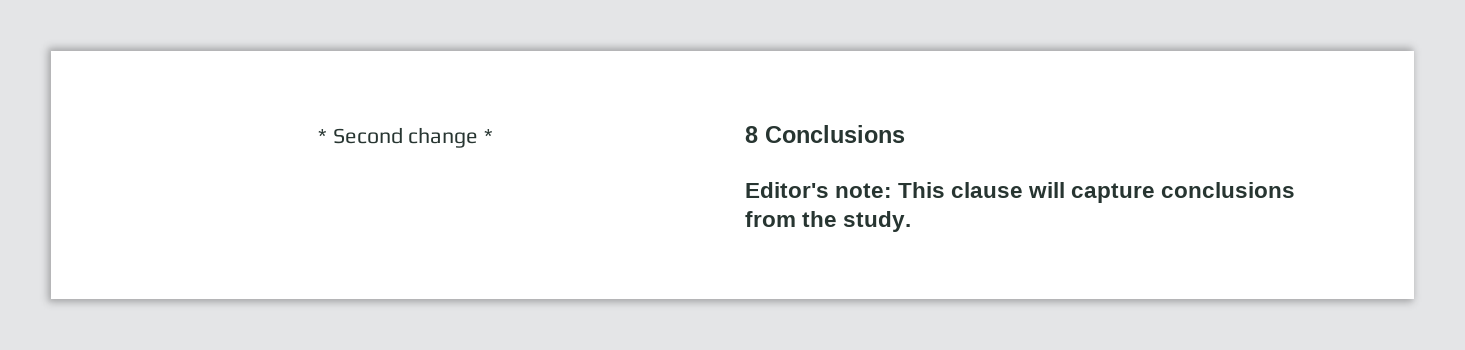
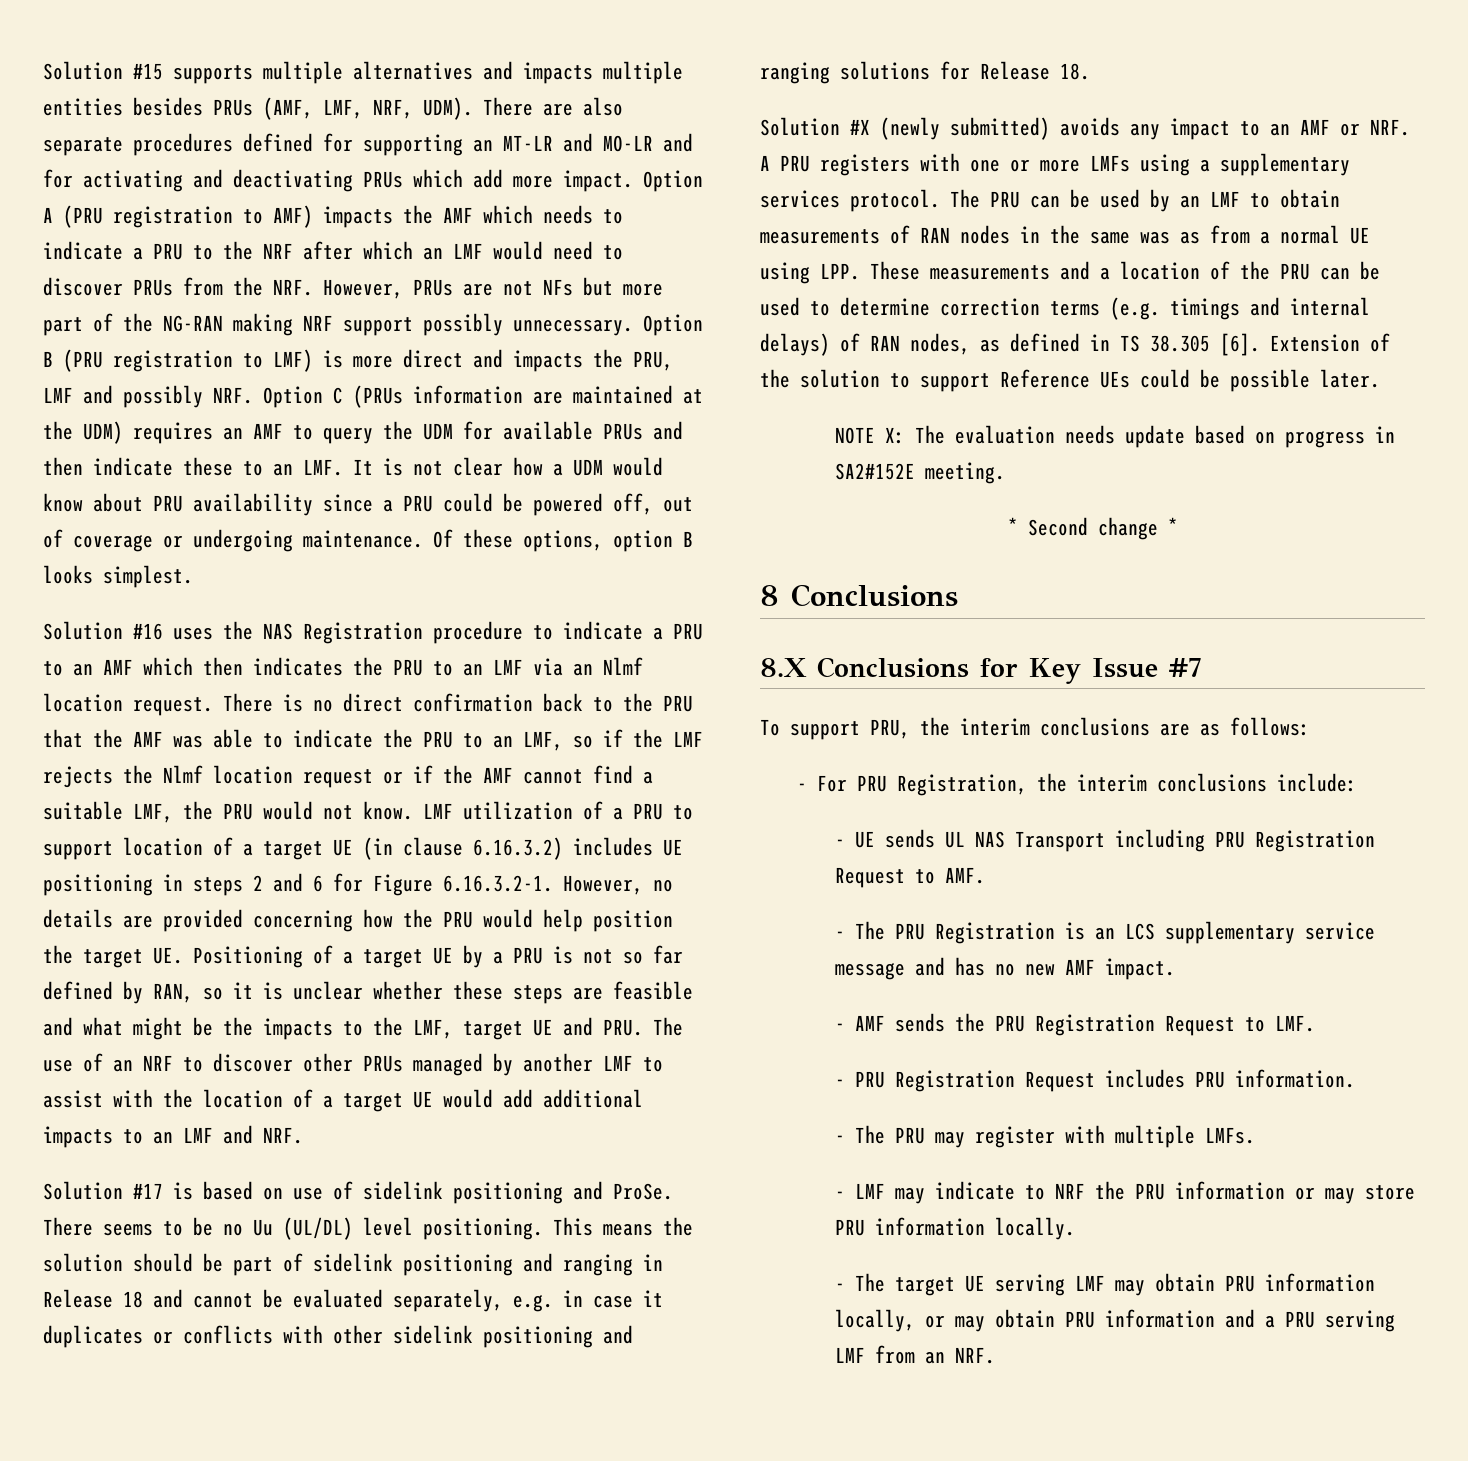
(317, 136) none -> [43,61,683,84] [43,97,623,120] [43,133,693,156] [43,169,703,192] [43,205,623,228] [43,241,623,260] [43,277,663,299] [43,313,703,336] [43,349,673,372] [43,385,703,408] [43,421,683,444] [43,457,663,476] [43,493,693,516] [43,529,693,552] [43,565,193,588] [43,621,703,644] [43,657,643,676] [43,693,693,716] [43,729,703,751] [43,765,653,788] [43,801,693,823] [43,837,683,860] [43,873,673,896] [43,909,673,932] [43,945,683,968] [43,981,693,1004] [43,1017,683,1040] [43,1053,663,1076] [43,1089,643,1112] [43,1125,303,1148] [43,1181,673,1204] [43,1217,693,1240] [43,1253,663,1276] [43,1289,663,1312] [43,1325,633,1348] [760,61,1090,84] [760,117,1410,140] [760,153,1350,176] [760,189,1340,212] [760,225,1370,244] [760,261,1380,284] [760,297,1370,320] [760,333,1390,356] [760,369,1380,392] [834,425,1395,448] [834,462,1005,484] Solution #15 supports multiple alternatives and impacts multiple entities besides PRUs (AMF, LMF, NRF, UDM). There are also separate procedures defined for supporting an MT-LR and MO-LR and for activating and deactivating PRUs which add more impact. Option A (PRU registration to AMF) impacts the AMF which needs to indicate a PRU to the NRF after which an LMF would need to discover PRUs from the NRF. However, PRUs are not NFs but more part of the NG-RAN making NRF support possibly unnecessary. Option B (PRU registration to LMF) is more direct and impacts the PRU, LMF and possibly NRF. Option C (PRUs information are maintained at the UDM) requires an AMF to query the UDM for available PRUs and then indicate these to an LMF. It is not clear how a UDM would know about PRU availability since a PRU could be powered off, out of coverage or undergoing maintenance. Of these options, option B looks simplest. // Solution #16 uses the NAS Registration procedure to indicate a PRU to an AMF which then indicates the PRU to an LMF via an Nlmf location request. There is no direct confirmation back to the PRU that the AMF was able to indicate the PRU to an LMF, so if the LMF rejects the Nlmf location request or if the AMF cannot find a suitable LMF, the PRU would not know. LMF utilization of a PRU to support location of a target UE (in clause 6.16.3.2) includes UE positioning in steps 2 and 6 for Figure 6.16.3.2-1. However, no details are provided concerning how the PRU would help position the target UE. Positioning of a target UE by a PRU is not so far defined by RAN, so it is unclear whether these steps are feasible and what might be the impacts to the LMF, target UE and PRU. The use of an NRF to discover other PRUs managed by another LMF to assist with the location of a target UE would add additional impacts to an LMF and NRF. // Solution #17 is based on use of sidelink positioning and ProSe. There seems to be no Uu (UL/DL) level positioning. This means the solution should be part of sidelink positioning and ranging in Release 18 and cannot be evaluated separately, e.g. in case it duplicates or conflicts with other sidelink positioning and ranging solutions for Release 18. // Solution #X (newly submitted) avoids any impact to an AMF or NRF. A PRU registers with one or more LMFs using a supplementary services protocol. The PRU can be used by an LMF to obtain measurements of RAN nodes in the same was as from a normal UE using LPP. These measurements and a location of the PRU can be used to determine correction terms (e.g. timings and internal delays) of RAN nodes, as defined in TS 38.305 [6]. Extension of the solution to support Reference UEs could be possible later. // NOTE X: The evaluation needs update based on progress in SA2#152E meeting. //
[745,182,1296,203] [745,211,912,232] Editor's note: This clause will capture conclusions from the study. -> [760,657,1202,684] [760,717,1310,740] [797,773,1358,796] [834,829,1375,852] [834,867,985,888] [834,921,1375,944] [834,957,1175,980] [834,1013,1315,1036] [834,1069,1355,1092] [834,1125,1255,1148] [834,1181,1415,1204] [834,1217,1075,1240] [834,1273,1375,1296] [834,1309,1395,1332] [834,1345,995,1364] 8.X Conclusions for Key Issue #7 // To support PRU, the interim conclusions are as follows: // - For PRU Registration, the interim conclusions include: // - UE sends UL NAS Transport including PRU Registration Request to AMF. // - The PRU Registration is an LCS supplementary service message and has no new AMF impact. // - AMF sends the PRU Registration Request to LMF. // - PRU Registration Request includes PRU information. // - The PRU may register with multiple LMFs. // - LMF may indicate to NRF the PRU information or may store PRU information locally. // - The target UE serving LMF may obtain PRU information locally, or may obtain PRU information and a PRU serving LMF from an NRF.

